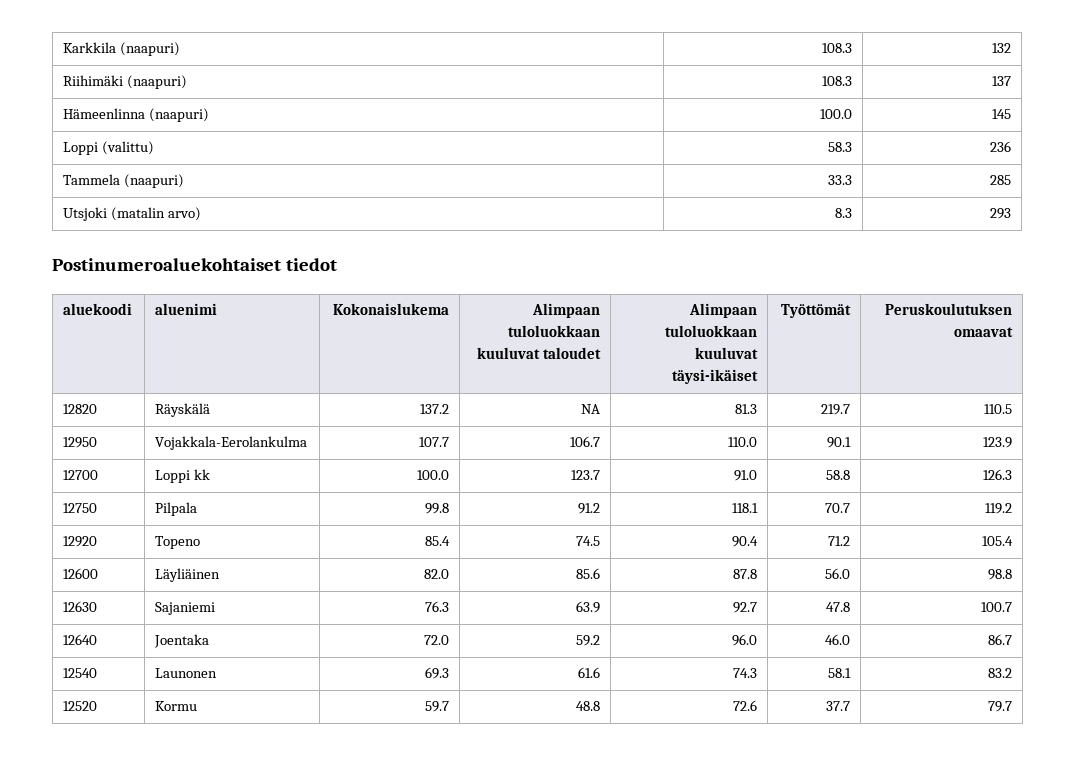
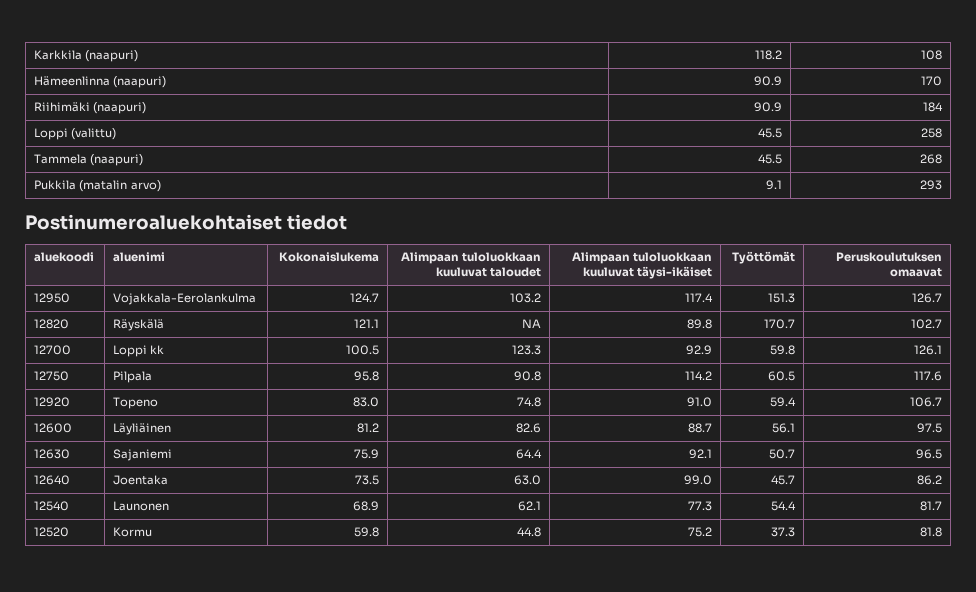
[821,43,852,53] [991,43,1011,53] [63,75,188,89] [821,76,852,86] [991,76,1011,86] [63,108,210,122] [819,109,852,119] [991,109,1011,119] 108.3 | 132 // Riihimäki (naapuri) | 108.3 | 137 // Hämeenlinna (naapuri) | 100.0 | 145 -> [754,50,782,60] [920,50,942,60] [34,76,167,88] [753,76,782,86] [920,76,942,86] [34,102,147,114] [753,102,782,112] [922,102,943,112] 118.2 | 108 // Hämeenlinna (naapuri) | 90.9 | 170 // Riihimäki (naapuri) | 90.9 | 184
[827,142,852,152] [989,141,1011,152] 58.3 | 236 -> [757,128,782,138] [920,128,942,138] 45.5 | 258
[827,175,852,185] [989,175,1011,185] [63,207,108,221] 33.3 | 285 // Utsjoki -> [757,154,782,164] [919,154,942,164] [34,180,77,190] 45.5 | 268 // Pukkila
[834,208,852,218] 8.3 -> [765,180,782,190] 9.1
(1013, 332) none -> [34,293,71,303] [113,293,257,305] [349,293,379,302] [509,293,541,303] [684,293,713,302] [767,293,795,303] [911,293,942,303] // 12950 | Vojakkala-Eerolankulma | 124.7 | 103.2 | 117.4 | 151.3 | 126.7
[419,404,449,414] 137.2 -> [353,319,379,328] 121.1
[734,404,757,414] [820,404,850,415] [983,404,1012,414] [63,437,98,448] [155,436,308,450] [418,437,449,447] [569,436,600,447] [727,437,757,447] [826,437,851,448] [982,437,1012,448] [63,470,99,480] [155,469,211,483] [416,470,449,480] [570,470,600,480] [733,470,757,481] [825,470,850,480] [982,469,1012,480] [63,503,98,513] [155,502,198,516] [424,503,449,514] [577,503,600,514] [731,503,758,513] [824,503,850,513] [984,503,1012,514] [63,536,98,547] [155,536,201,549] [424,536,450,546] [575,536,600,546] [731,536,758,547] [827,536,850,546] [981,536,1013,546] [63,568,99,579] [155,568,221,582] [423,569,449,579] [575,568,600,579] [732,569,757,579] [824,568,850,579] [987,569,1012,580] [63,601,98,612] [155,602,216,615] [424,601,449,612] [575,601,600,613] [732,602,757,613] [825,602,850,612] [980,602,1012,612] [63,634,98,645] [154,634,210,648] [423,635,449,645] [575,635,600,646] [731,634,757,646] [824,634,850,645] [987,634,1012,645] [63,668,98,678] [155,668,218,678] [424,667,449,679] [577,667,600,678] [732,668,757,678] [827,668,851,678] [987,668,1012,678] [63,701,98,711] [155,701,198,711] [424,701,449,712] [575,701,600,711] [732,700,757,711] [825,701,850,711] [987,701,1012,712] 81.3 | 219.7 | 110.5 // 12950 | Vojakkala-Eerolankulma | 107.7 | 106.7 | 110.0 | 90.1 | 123.9 // 12700 | Loppi kk | 100.0 | 123.7 | 91.0 | 58.8 | 126.3 // 12750 | Pilpala | 99.8 | 91.2 | 118.1 | 70.7 | 119.2 // 12920 | Topeno | 85.4 | 74.5 | 90.4 | 71.2 | 105.4 // 12600 | Läyliäinen | 82.0 | 85.6 | 87.8 | 56.0 | 98.8 // 12630 | Sajaniemi | 76.3 | 63.9 | 92.7 | 47.8 | 100.7 // 12640 | Joentaka | 72.0 | 59.2 | 96.0 | 46.0 | 86.7 // 12540 | Launonen | 69.3 | 61.6 | 74.3 | 58.1 | 83.2 // 12520 | Kormu | 59.7 | 48.8 | 72.6 | 37.7 | 79.7 -> [686,319,712,329] [763,319,795,329] [910,319,942,329] [34,345,72,355] [113,345,165,357] [345,345,379,355] [511,345,541,355] [685,345,712,355] [769,345,795,355] [913,345,942,355] [34,371,70,381] [113,371,153,383] [353,371,379,381] [513,371,541,381] [684,371,712,380] [767,371,795,381] [913,371,942,381] [34,397,71,407] [113,397,159,409] [352,397,379,407] [516,397,541,407] [686,397,712,407] [769,397,796,407] [909,397,942,407] [34,423,73,433] [113,423,172,435] [356,423,379,433] [515,423,541,433] [687,423,712,433] [771,423,795,433] [916,423,942,433] [34,449,71,459] [113,449,173,461] [353,449,379,459] [515,449,542,459] [688,449,712,459] [768,449,795,459] [915,449,942,459] [34,475,71,485] [113,475,169,485] [354,475,379,485] [513,475,541,485] [683,475,712,485] [770,475,795,485] [916,475,942,485] [34,501,70,511] [113,501,170,511] [352,501,379,511] [517,501,541,511] [687,501,712,511] [770,501,796,511] [919,501,942,511] [34,527,70,537] [113,527,153,537] [353,527,379,537] [516,527,541,537] [687,527,712,537] [770,527,795,537] [919,527,942,537] 89.8 | 170.7 | 102.7 // 12700 | Loppi kk | 100.5 | 123.3 | 92.9 | 59.8 | 126.1 // 12750 | Pilpala | 95.8 | 90.8 | 114.2 | 60.5 | 117.6 // 12920 | Topeno | 83.0 | 74.8 | 91.0 | 59.4 | 106.7 // 12600 | Läyliäinen | 81.2 | 82.6 | 88.7 | 56.1 | 97.5 // 12630 | Sajaniemi | 75.9 | 64.4 | 92.1 | 50.7 | 96.5 // 12640 | Joentaka | 73.5 | 63.0 | 99.0 | 45.7 | 86.2 // 12540 | Launonen | 68.9 | 62.1 | 77.3 | 54.4 | 81.7 // 12520 | Kormu | 59.8 | 44.8 | 75.2 | 37.3 | 81.8

